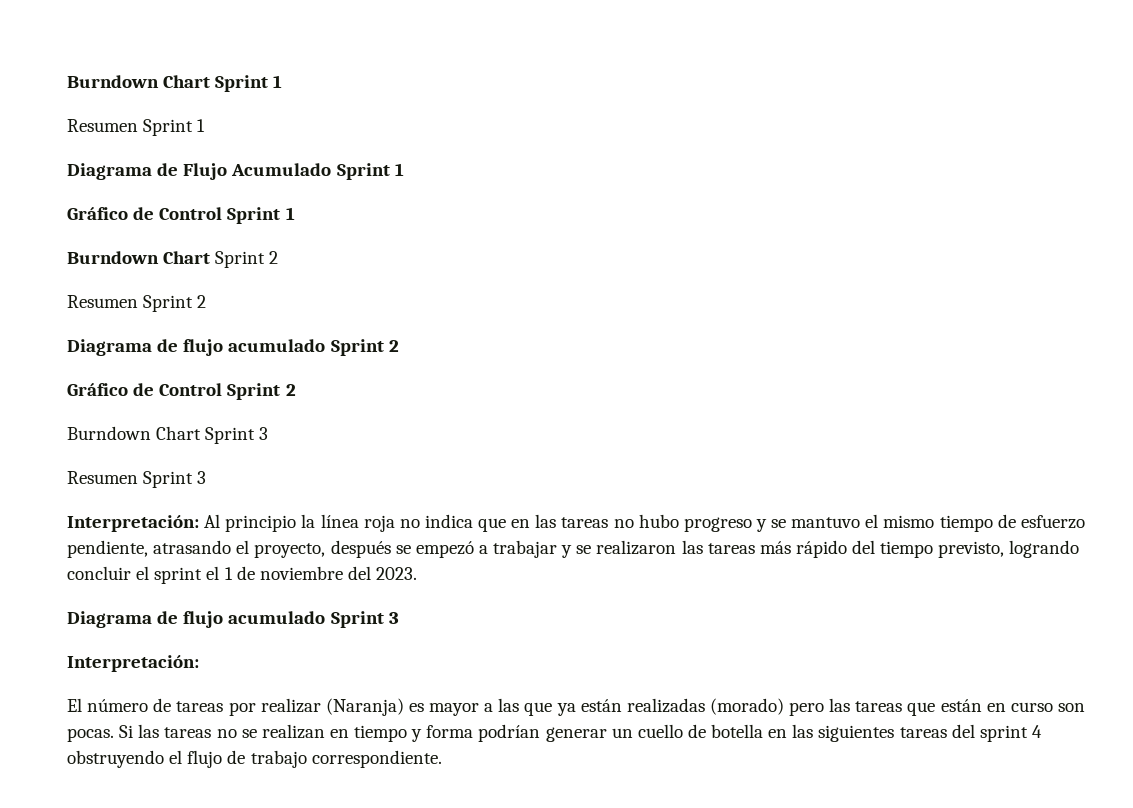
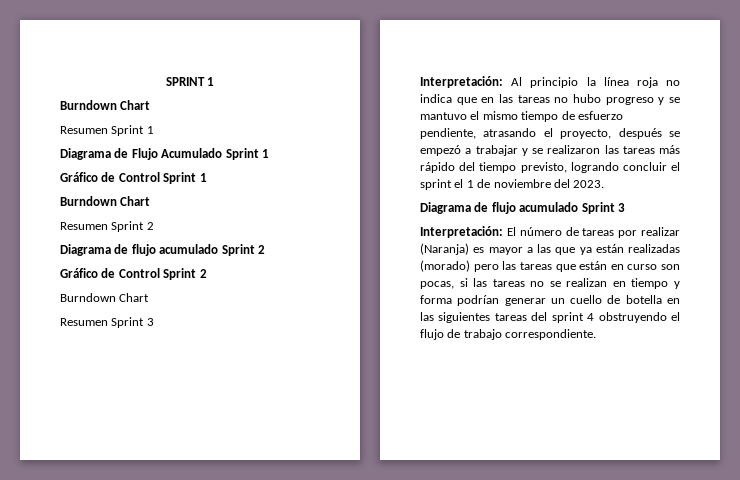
[67,75,283,92] Burndown Chart Sprint 1 -> [165,77,215,86] [60,100,151,110] SPRINT 1 // Burndown Chart
[215,251,279,268] Sprint 2 -> (151, 201) none
[205,427,269,444] Sprint 3 -> (150, 297) none
(199, 663) // -> (503, 232) none
[67,725,134,742] pocas. Si -> [420,278,468,289] pocas, si

